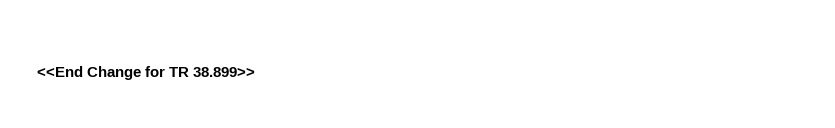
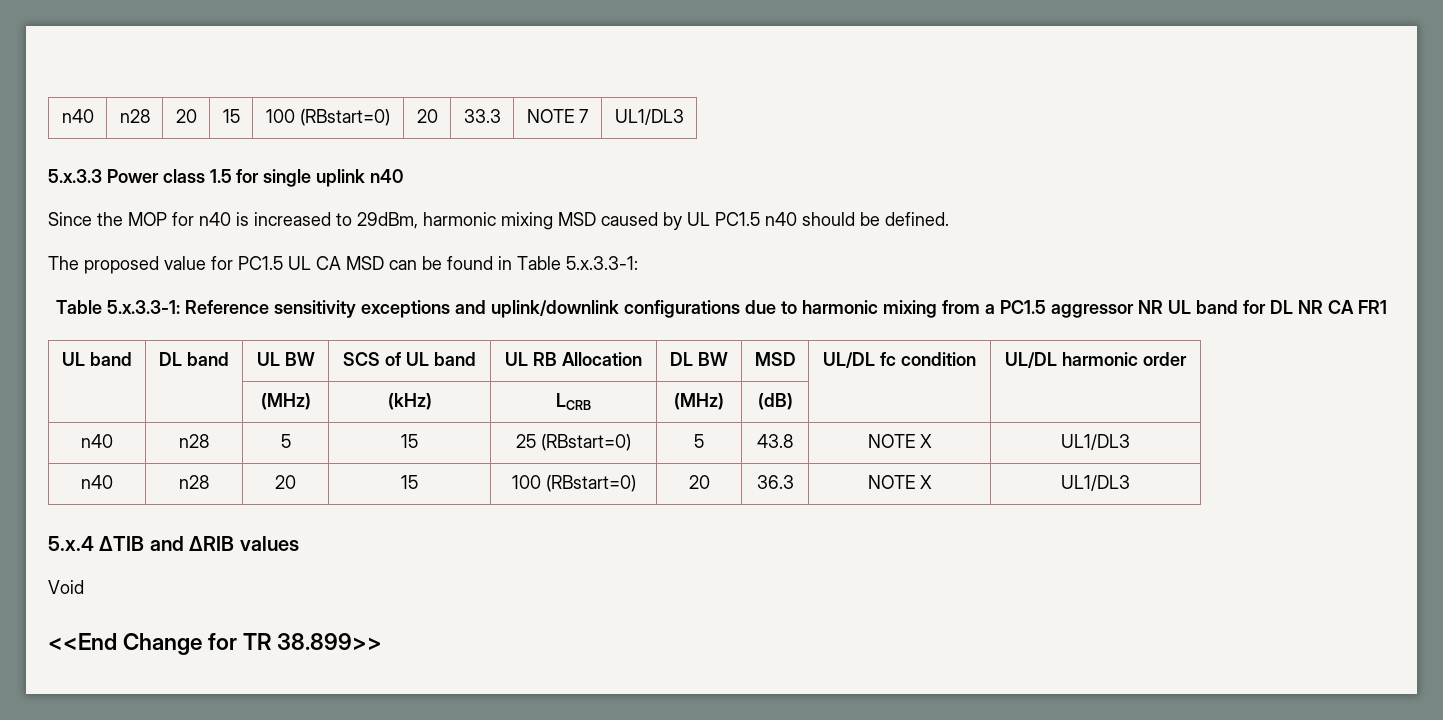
(37, 71) none -> [61,109,94,123] [119,109,150,123] [175,109,197,123] [222,109,240,123] [266,109,390,126] [416,109,438,123] [463,109,501,123] [527,109,588,123] [614,109,684,125] [48,169,404,187] [48,212,949,230] [48,256,638,274] [56,300,1387,318] [62,352,132,366] [159,352,229,366] [256,352,315,366] [343,352,476,366] [505,352,642,366] [670,352,728,366] [754,352,796,366] [823,352,976,368] [1005,352,1187,368] [260,393,311,410] [387,393,432,410] [556,393,591,410] [674,393,724,410] [757,393,793,410] [81,434,113,448] [179,434,209,448] [280,434,291,448] [401,434,418,448] [516,434,631,451] [694,434,704,448] [757,434,793,448] [867,434,932,448] [1061,434,1130,450] [81,475,113,489] [179,475,209,489] [275,475,296,489] [401,475,418,489] [511,475,636,492] [688,475,710,489] [756,475,794,489] [867,475,932,489] [1061,475,1130,491] [48,536,299,551] [48,580,84,594] n40 | n28 | 20 | 15 | 100 (RBstart=0) | 20 | 33.3 | NOTE 7 | UL1/DL3 // 5.x.3.3 Power class 1.5 for single uplink n40 // Since the MOP for n40 is increased to 29dBm, harmonic mixing MSD caused by UL PC1.5 n40 should be defined. // The proposed value for PC1.5 UL CA MSD can be found in Table 5.x.3.3-1: // Table 5.x.3.3-1: Reference sensitivity exceptions and uplink/downlink configurations due to harmonic mixing from a PC1.5 aggressor NR UL band for DL NR CA FR1 // UL band | DL band | UL BW | SCS of UL band | UL RB Allocation | DL BW | MSD | UL/DL fc condition | UL/DL harmonic order // | | (MHz) | (kHz) | LCRB | (MHz) | (dB) | | // n40 | n28 | 5 | 15 | 25 (RBstart=0) | 5 | 43.8 | NOTE X | UL1/DL3 // n40 | n28 | 20 | 15 | 100 (RBstart=0) | 20 | 36.3 | NOTE X | UL1/DL3 // 5.x.4 ∆TIB and ∆RIB values // Void //

